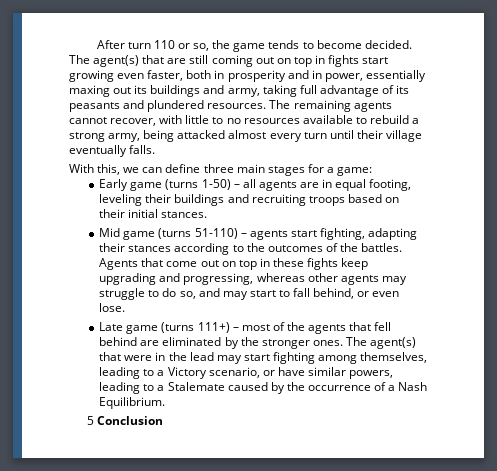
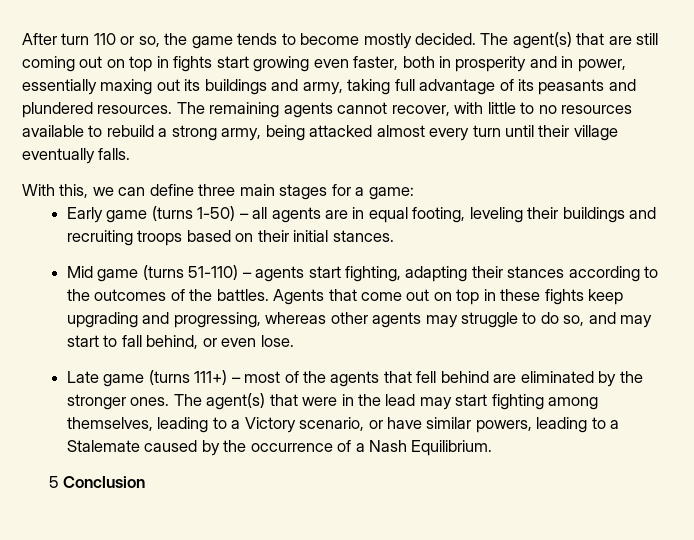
(362, 44) none -> [363,33,412,49] mostly

